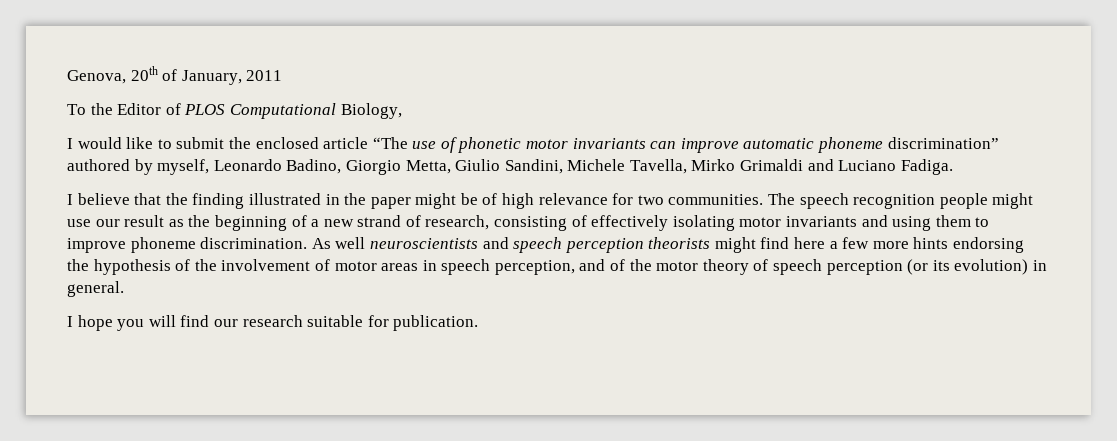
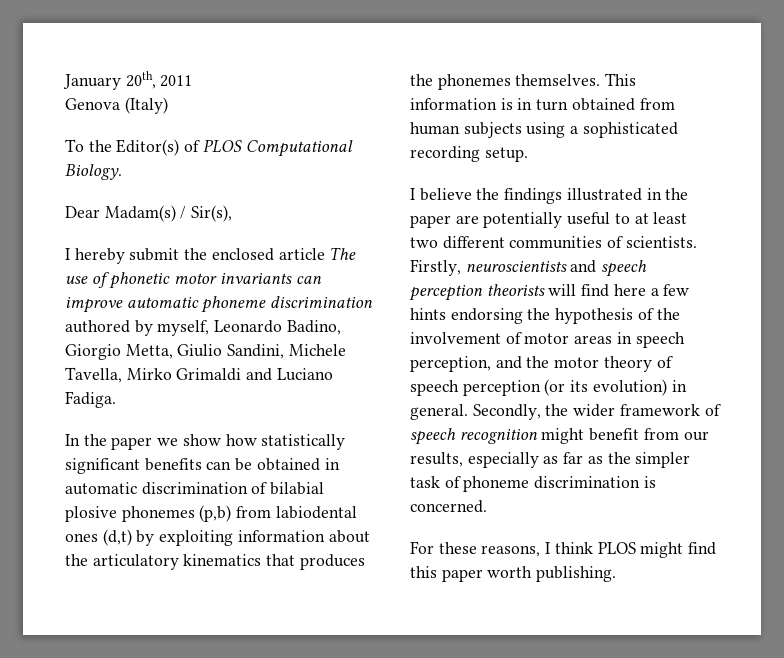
[67,66,242,85] Genova, 20th of January, -> [63,71,156,90] January 20th,
(283, 75) none -> [65,97,168,114] // Genova (Italy)
[117,103,162,115] Editor -> [116,139,180,156] Editor(s)
[340,103,402,119] [67,137,172,149] Biology, // I would like to -> [65,164,122,180] [65,205,233,222] [65,248,125,264] Biology. // Dear Madam(s) / Sir(s), // I hereby
[372,137,408,149] “The -> [329,247,357,260] The
[887,137,999,149] discrimination” -> [270,296,374,308] discrimination
(953, 167) none -> [65,434,346,450] [65,458,340,474] [65,482,325,495] [65,505,357,522] [65,529,370,546] [65,554,365,570] [410,73,637,90] [410,98,675,111] [410,122,678,138] [410,146,528,162] // In the paper we show how statistically significant benefits can be obtained in automatic discrimination of bilabial plosive phonemes (p,b) from labiodental ones (d,t) by exploiting information about the articulatory kinematics that produces the phonemes themselves. This information is in turn obtained from human subjects using a sophisticated recording setup.
[134,193,245,209] that the finding -> [476,188,563,204] the findings
[415,193,1034,209] [67,215,990,231] [67,237,366,253] might be of high relevance for two communities. The speech recognition people might use our result as the beginning of a new strand of research, consisting of effectively isolating motor invariants and using them to improve phoneme discrimination. As well -> [455,212,688,228] [410,236,697,249] [410,259,461,276] are potentially useful to at least two different communities of scientists. Firstly,
[714,237,756,253] might -> [548,284,577,296] will
[872,241,909,249] more -> (690, 290) none
[610,259,626,271] of -> (522, 362) none
[67,315,479,331] // I hope you will find our research suitable for publication. -> [472,404,721,420] [410,428,709,445] [410,452,691,468] [410,476,656,492] [410,500,487,513] [410,541,717,558] [410,566,617,582] Secondly, the wider framework of speech recognition might benefit from our results, especially as far as the simpler task of phoneme discrimination is concerned. // For these reasons, I think PLOS might find this paper worth publishing.

